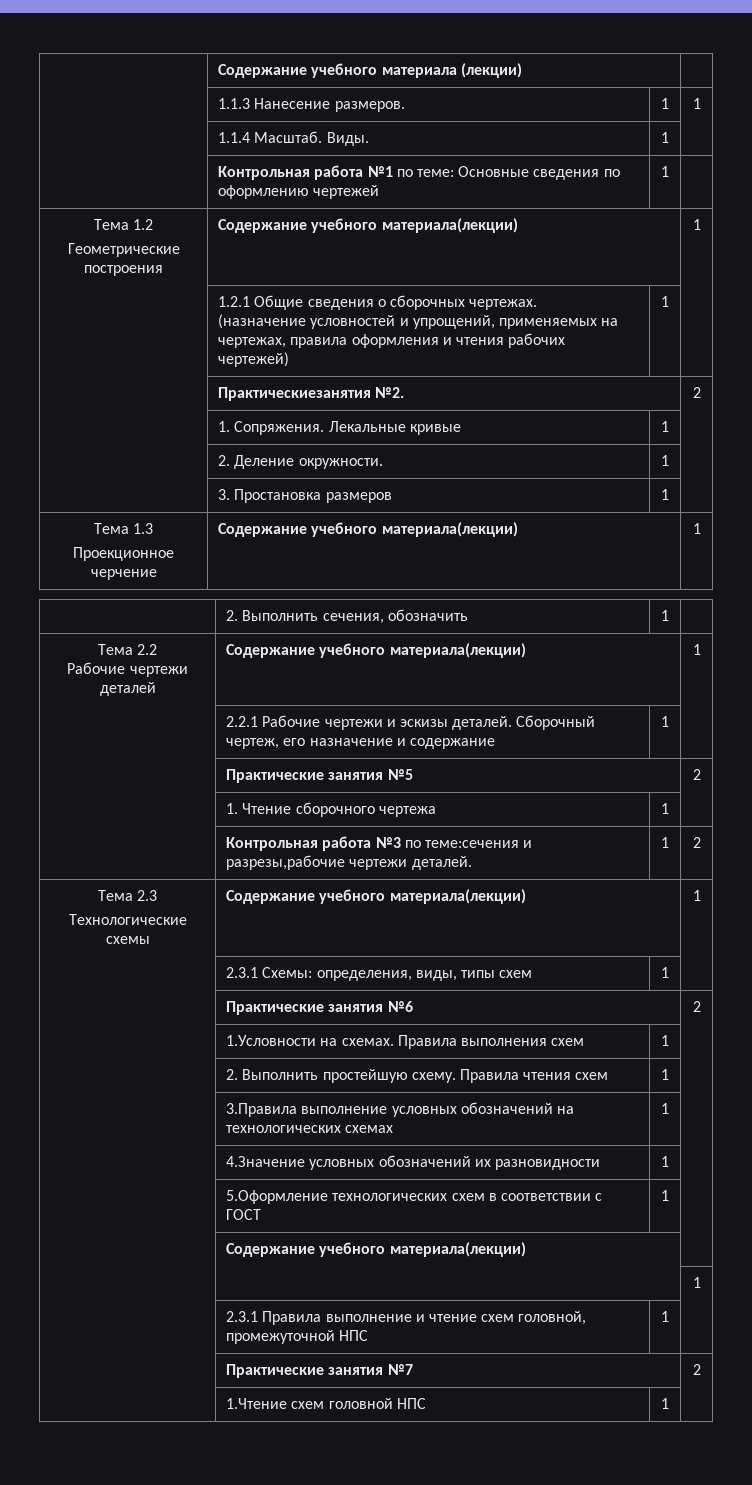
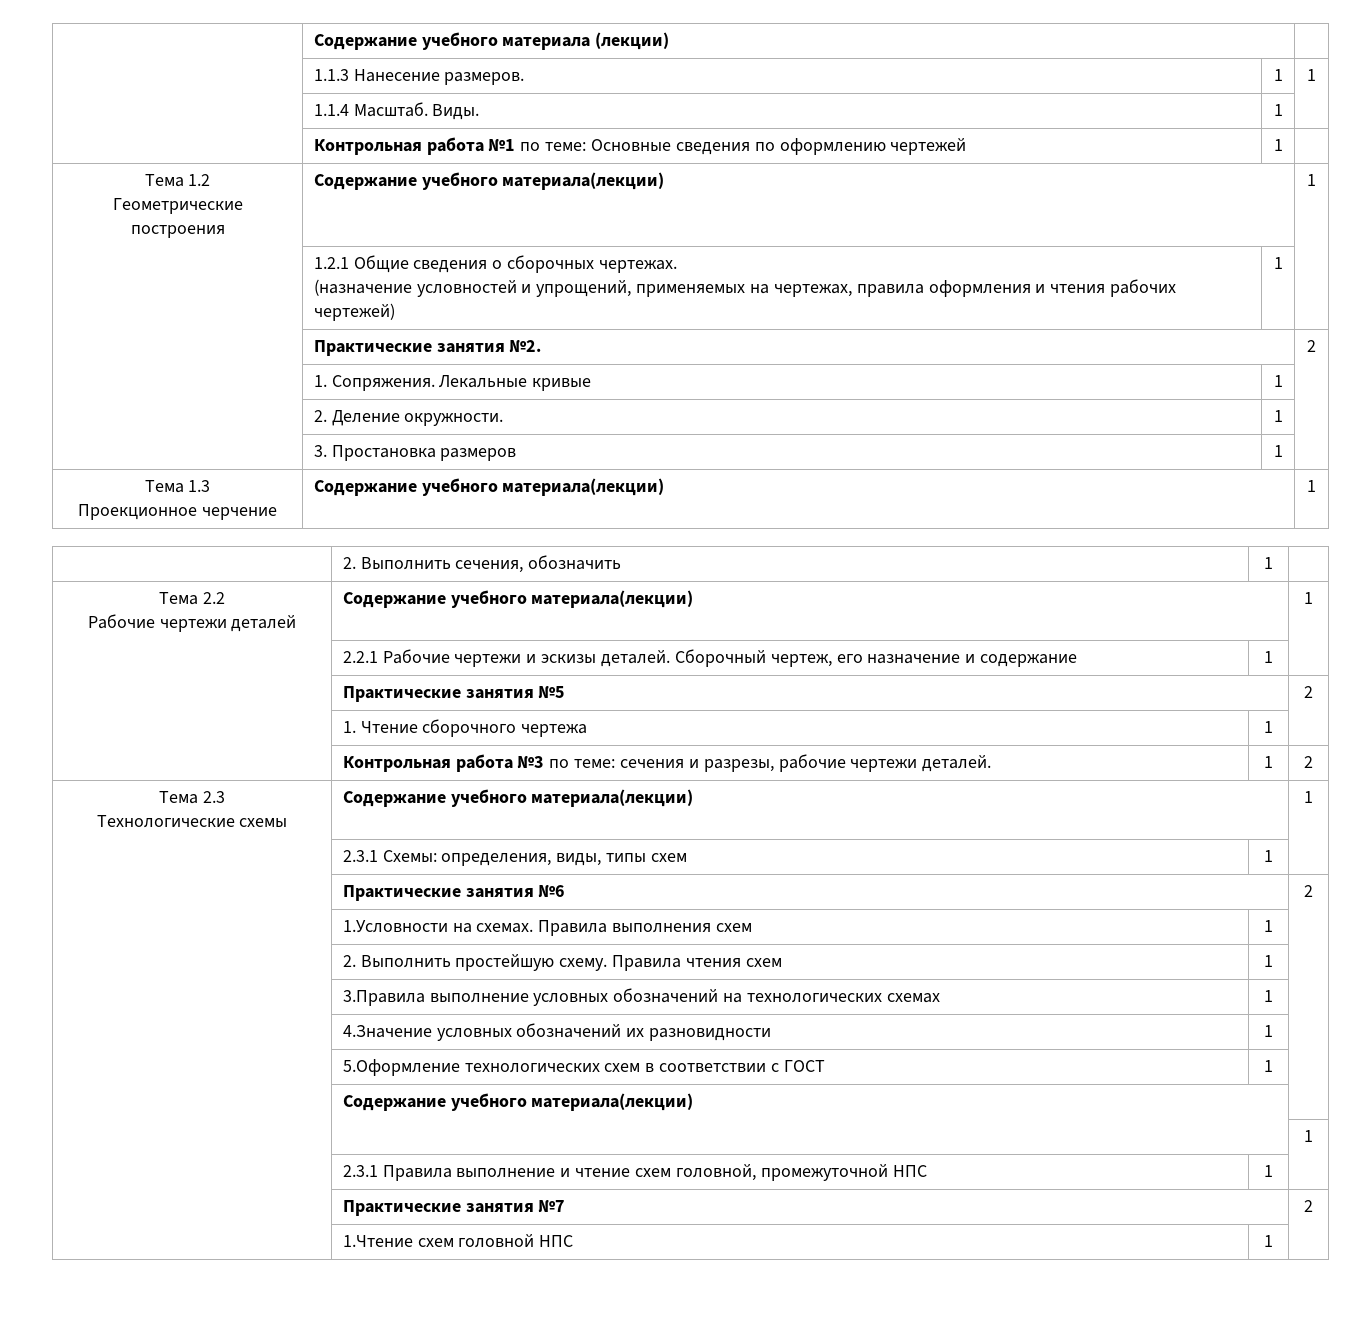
[218,387,372,401] Практическиезанятия -> [313,340,505,356] Практические занятия
[424,840,533,848] [226,855,346,870] теме:сечения и разрезы,рабочие -> [574,754,846,772] теме: сечения и разрезы, рабочие

